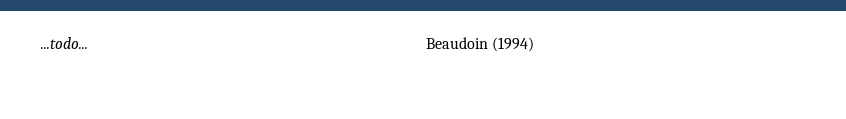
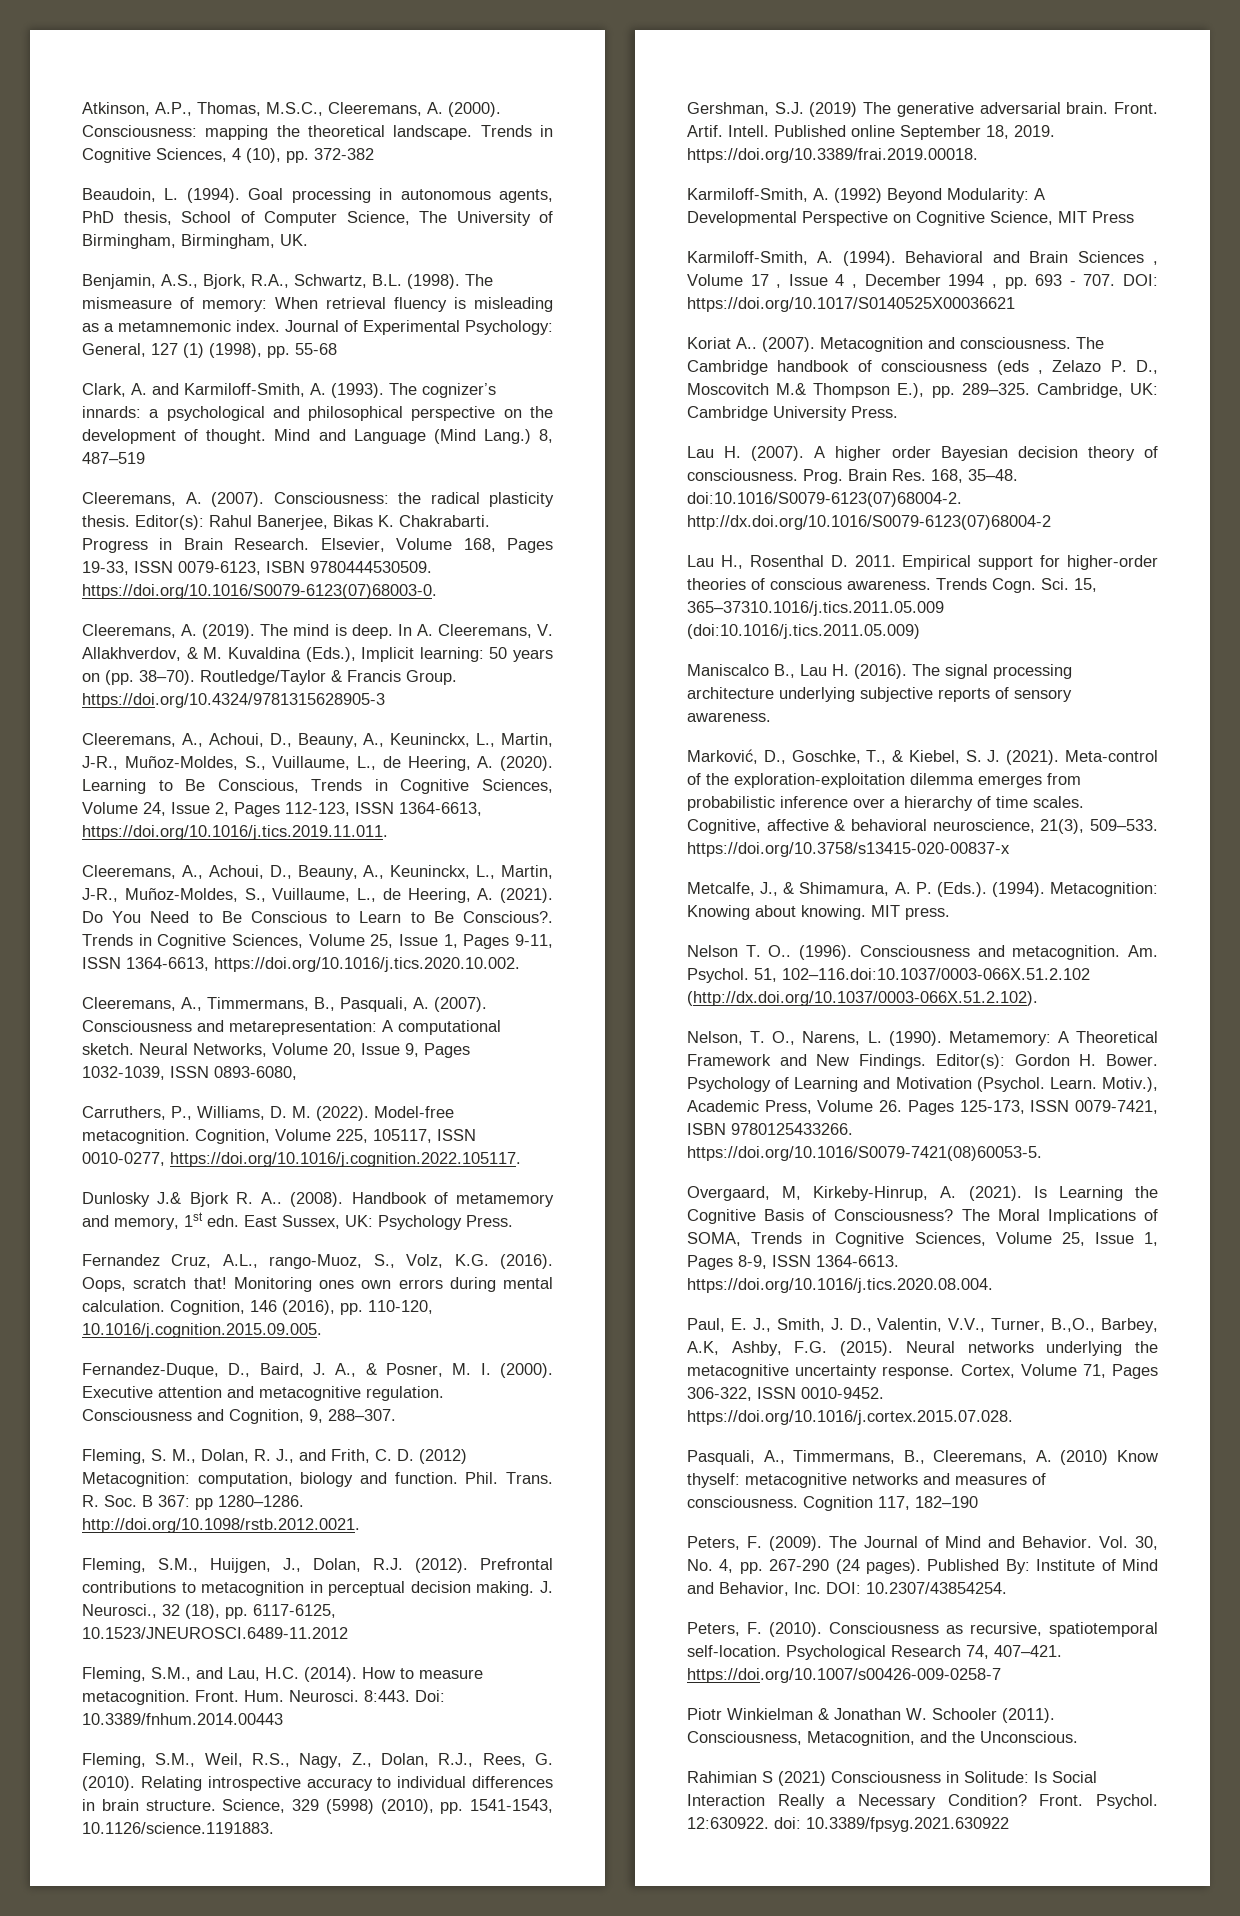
[41,37,88,49] [426,37,535,52] ...todo... // Beaudoin (1994) -> [82,102,501,117] [82,125,553,140] [82,148,374,163] [82,188,553,203] [82,211,553,226] [82,234,308,249] [82,274,493,289] [82,297,553,312] [82,320,553,335] [82,343,337,358] [82,383,496,398] [82,406,553,421] [82,429,553,444] [82,452,145,464] [82,492,554,507] [82,515,490,530] [82,538,553,553] [82,561,432,575] [82,584,437,599] [82,624,554,639] [82,647,553,662] [82,670,457,685] [82,693,385,708] [82,733,553,748] [82,756,553,771] [82,779,553,794] [82,802,482,817] [82,825,388,840] [82,865,553,880] [82,888,553,903] [82,911,553,923] [82,934,553,949] [82,957,520,972] [82,997,487,1012] [82,1020,501,1035] [82,1043,470,1058] [82,1066,297,1080] [82,1106,454,1121] [82,1129,476,1144] [82,1152,521,1167] [82,1192,554,1207] [82,1212,513,1230] [82,1254,553,1269] [82,1277,553,1292] [82,1300,433,1315] [82,1323,322,1338] [82,1363,553,1378] [82,1386,444,1401] [82,1409,396,1424] [82,1449,467,1464] [82,1472,554,1487] [82,1495,304,1510] [82,1518,360,1533] [82,1558,553,1573] [82,1581,553,1596] [82,1604,336,1619] [82,1627,348,1639] [82,1667,483,1682] [82,1690,445,1705] [82,1713,283,1725] [82,1753,553,1768] [82,1776,553,1791] [82,1799,553,1814] [82,1822,274,1834] [687,102,1158,117] [687,125,1055,140] [687,148,978,163] [687,188,1045,203] [687,211,1134,226] [687,251,1158,266] [687,274,1159,289] [687,297,1015,312] [687,337,1104,352] [687,360,1158,375] [687,383,1158,398] [687,406,898,421] [687,446,1158,461] [687,469,1018,484] [687,492,962,507] [687,515,1051,530] [687,555,1158,570] [687,578,1097,593] [687,601,944,616] [687,624,920,639] [687,664,1072,679] [687,687,1072,702] [687,712,771,722] [687,749,1158,765] [687,773,1081,788] [687,796,1084,811] [687,819,1158,834] [687,842,1010,857] [687,882,1158,897] [687,905,950,920] [687,945,1158,960] [687,968,1090,983] [687,991,1038,1006] [687,1031,1158,1046] [687,1054,1158,1069] [687,1077,1158,1092] [687,1100,1158,1115] [687,1123,853,1135] [687,1146,1042,1161] [687,1186,1158,1201] [687,1209,1158,1224] [687,1232,1158,1247] [687,1255,899,1270] [687,1278,993,1293] [687,1318,1158,1333] [687,1341,1158,1356] [687,1364,1158,1379] [687,1387,884,1401] [687,1410,1013,1425] [687,1450,1158,1465] [687,1473,1046,1488] [687,1496,978,1511] [687,1536,1158,1551] [687,1559,1158,1574] [687,1582,1007,1596] [687,1622,1158,1637] [687,1645,1062,1660] [687,1668,1001,1683] [687,1708,1055,1723] [687,1731,1078,1746] [687,1771,1097,1786] [687,1794,1158,1809] [687,1817,1009,1832] Atkinson, A.P., Thomas, M.S.C., Cleeremans, A. (2000). Consciousness: mapping the theoretical landscape. Trends in Cognitive Sciences, 4 (10), pp. 372-382 // Beaudoin, L. (1994). Goal processing in autonomous agents, PhD thesis, School of Computer Science, The University of Birmingham, Birmingham, UK. // Benjamin, A.S., Bjork, R.A., Schwartz, B.L. (1998). The mismeasure of memory: When retrieval fluency is misleading as a metamnemonic index. Journal of Experimental Psychology: General, 127 (1) (1998), pp. 55-68 // Clark, A. and Karmiloff-Smith, A. (1993). The cognizer’s innards: a psychological and philosophical perspective on the development of thought. Mind and Language (Mind Lang.) 8, 487–519 // Cleeremans, A. (2007). Consciousness: the radical plasticity thesis. Editor(s): Rahul Banerjee, Bikas K. Chakrabarti. Progress in Brain Research. Elsevier, Volume 168, Pages 19-33, ISSN 0079-6123, ISBN 9780444530509. https://doi.org/10.1016/S0079-6123(07)68003-0. // Cleeremans, A. (2019). The mind is deep. In A. Cleeremans, V. Allakhverdov, & M. Kuvaldina (Eds.), Implicit learning: 50 years on (pp. 38–70). Routledge/Taylor & Francis Group. https://doi.org/10.4324/9781315628905-3 // Cleeremans, A., Achoui, D., Beauny, A., Keuninckx, L., Martin, J-R., Muñoz-Moldes, S., Vuillaume, L., de Heering, A. (2020). Learning to Be Conscious, Trends in Cognitive Sciences, Volume 24, Issue 2, Pages 112-123, ISSN 1364-6613, https://doi.org/10.1016/j.tics.2019.11.011. // Cleeremans, A., Achoui, D., Beauny, A., Keuninckx, L., Martin, J-R., Muñoz-Moldes, S., Vuillaume, L., de Heering, A. (2021). Do You Need to Be Conscious to Learn to Be Conscious?. Trends in Cognitive Sciences, Volume 25, Issue 1, Pages 9-11, ISSN 1364-6613, https://doi.org/10.1016/j.tics.2020.10.002. // Cleeremans, A., Timmermans, B., Pasquali, A. (2007). Consciousness and metarepresentation: A computational sketch. Neural Networks, Volume 20, Issue 9, Pages 1032-1039, ISSN 0893-6080, // Carruthers, P., Williams, D. M. (2022). Model-free metacognition. Cognition, Volume 225, 105117, ISSN 0010-0277, https://doi.org/10.1016/j.cognition.2022.105117. // Dunlosky J.& Bjork R. A.. (2008). Handbook of metamemory and memory, 1st edn. East Sussex, UK: Psychology Press. // Fernandez Cruz, A.L., rango-Muoz, S., Volz, K.G. (2016). Oops, scratch that! Monitoring ones own errors during mental calculation. Cognition, 146 (2016), pp. 110-120, 10.1016/j.cognition.2015.09.005. // Fernandez-Duque, D., Baird, J. A., & Posner, M. I. (2000). Executive attention and metacognitive regulation. Consciousness and Cognition, 9, 288–307. // Fleming, S. M., Dolan, R. J., and Frith, C. D. (2012) Metacognition: computation, biology and function. Phil. Trans. R. Soc. B 367: pp 1280–1286. http://doi.org/10.1098/rstb.2012.0021. // Fleming, S.M., Huijgen, J., Dolan, R.J. (2012). Prefrontal contributions to metacognition in perceptual decision making. J. Neurosci., 32 (18), pp. 6117-6125, 10.1523/JNEUROSCI.6489-11.2012 // Fleming, S.M., and Lau, H.C. (2014). How to measure metacognition. Front. Hum. Neurosci. 8:443. Doi: 10.3389/fnhum.2014.00443 // Fleming, S.M., Weil, R.S., Nagy, Z., Dolan, R.J., Rees, G. (2010). Relating introspective accuracy to individual differences in brain structure. Science, 329 (5998) (2010), pp. 1541-1543, 10.1126/science.1191883. // Gershman, S.J. (2019) The generative adversarial brain. Front. Artif. Intell. Published online September 18, 2019. https://doi.org/10.3389/frai.2019.00018. // Karmiloff-Smith, A. (1992) Beyond Modularity: A Developmental Perspective on Cognitive Science, MIT Press // Karmiloff-Smith, A. (1994). Behavioral and Brain Sciences , Volume 17 , Issue 4 , December 1994 , pp. 693 - 707. DOI: https://doi.org/10.1017/S0140525X00036621 // Koriat A.. (2007). Metacognition and consciousness. The Cambridge handbook of consciousness (eds , Zelazo P. D., Moscovitch M.& Thompson E.), pp. 289–325. Cambridge, UK: Cambridge University Press. // Lau H. (2007). A higher order Bayesian decision theory of consciousness. Prog. Brain Res. 168, 35–48. doi:10.1016/S0079-6123(07)68004-2. http://dx.doi.org/10.1016/S0079-6123(07)68004-2 // Lau H., Rosenthal D. 2011. Empirical support for higher-order theories of conscious awareness. Trends Cogn. Sci. 15, 365–37310.1016/j.tics.2011.05.009 (doi:10.1016/j.tics.2011.05.009) // Maniscalco B., Lau H. (2016). The signal processing architecture underlying subjective reports of sensory awareness. // Marković, D., Goschke, T., & Kiebel, S. J. (2021). Meta-control of the exploration-exploitation dilemma emerges from probabilistic inference over a hierarchy of time scales. Cognitive, affective & behavioral neuroscience, 21(3), 509–533. https://doi.org/10.3758/s13415-020-00837-x // Metcalfe, J., & Shimamura, A. P. (Eds.). (1994). Metacognition: Knowing about knowing. MIT press. // Nelson T. O.. (1996). Consciousness and metacognition. Am. Psychol. 51, 102–116.doi:10.1037/0003-066X.51.2.102 (http://dx.doi.org/10.1037/0003-066X.51.2.102). // Nelson, T. O., Narens, L. (1990). Metamemory: A Theoretical Framework and New Findings. Editor(s): Gordon H. Bower. Psychology of Learning and Motivation (Psychol. Learn. Motiv.), Academic Press, Volume 26. Pages 125-173, ISSN 0079-7421, ISBN 9780125433266. https://doi.org/10.1016/S0079-7421(08)60053-5. // Overgaard, M, Kirkeby-Hinrup, A. (2021). Is Learning the Cognitive Basis of Consciousness? The Moral Implications of SOMA, Trends in Cognitive Sciences, Volume 25, Issue 1, Pages 8-9, ISSN 1364-6613. https://doi.org/10.1016/j.tics.2020.08.004. // Paul, E. J., Smith, J. D., Valentin, V.V., Turner, B.,O., Barbey, A.K, Ashby, F.G. (2015). Neural networks underlying the metacognitive uncertainty response. Cortex, Volume 71, Pages 306-322, ISSN 0010-9452. https://doi.org/10.1016/j.cortex.2015.07.028. // Pasquali, A., Timmermans, B., Cleeremans, A. (2010) Know thyself: metacognitive networks and measures of consciousness. Cognition 117, 182–190 // Peters, F. (2009). The Journal of Mind and Behavior. Vol. 30, No. 4, pp. 267-290 (24 pages). Published By: Institute of Mind and Behavior, Inc. DOI: 10.2307/43854254. // Peters, F. (2010). Consciousness as recursive, spatiotemporal self-location. Psychological Research 74, 407–421. https://doi.org/10.1007/s00426-009-0258-7 // Piotr Winkielman & Jonathan W. Schooler (2011). Consciousness, Metacognition, and the Unconscious. // Rahimian S (2021) Consciousness in Solitude: Is Social Interaction Really a Necessary Condition? Front. Psychol. 12:630922. doi: 10.3389/fpsyg.2021.630922

